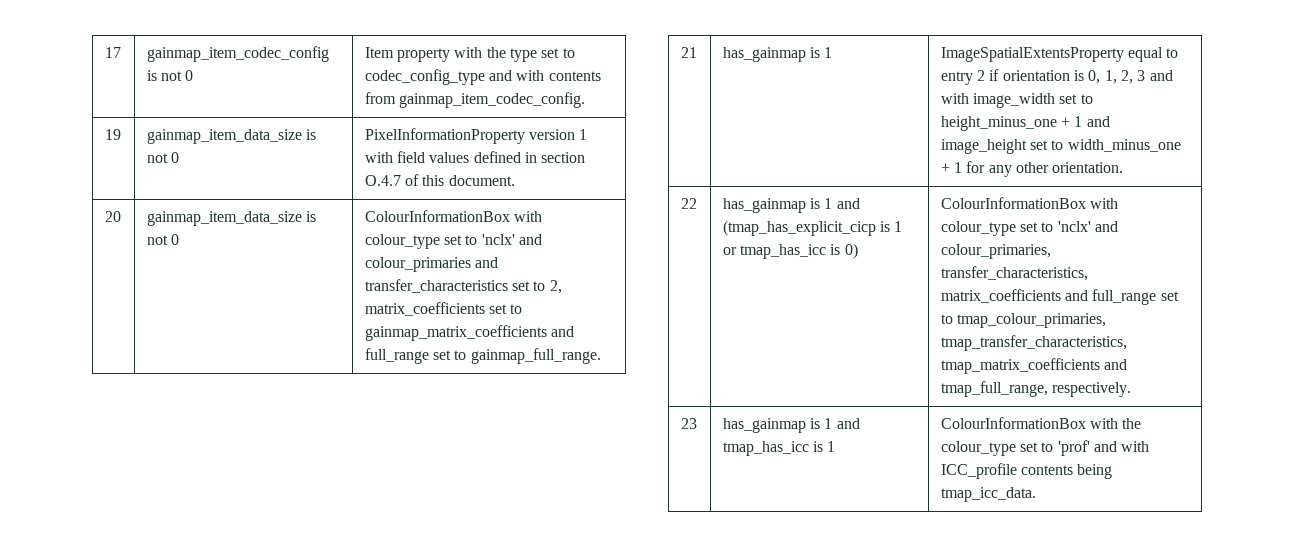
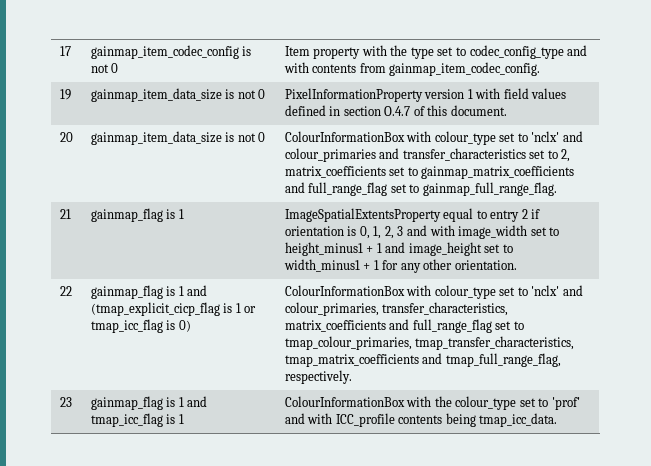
[364,348,601,364] full_range set to gainmap_full_range. -> [308,182,557,196] full_range_flag set to gainmap_full_range_flag.
[722,47,806,62] has_gainmap -> [90,208,163,222] gainmap_flag
[940,116,1057,131] height_minus_one -> [284,242,363,256] height_minus1
[1067,139,1181,152] width_minus_one -> [283,259,360,272] width_minus1
[722,198,860,213] [722,220,876,236] has_gainmap is 1 and (tmap_has_explicit_cicp -> [90,285,208,299] [90,302,220,316] gainmap_flag is 1 and (tmap_explicit_cicp_flag
[740,244,827,259] tmap_has_icc -> [90,319,163,333] tmap_icc_flag
[1092,289,1157,305] full_range -> [412,319,492,333] full_range_flag
[940,381,1048,397] tmap_full_range, -> [445,353,561,367] tmap_full_range_flag,
[722,418,860,433] [722,441,809,456] has_gainmap is 1 and tmap_has_icc -> [90,396,208,410] [90,413,163,427] gainmap_flag is 1 and tmap_icc_flag

